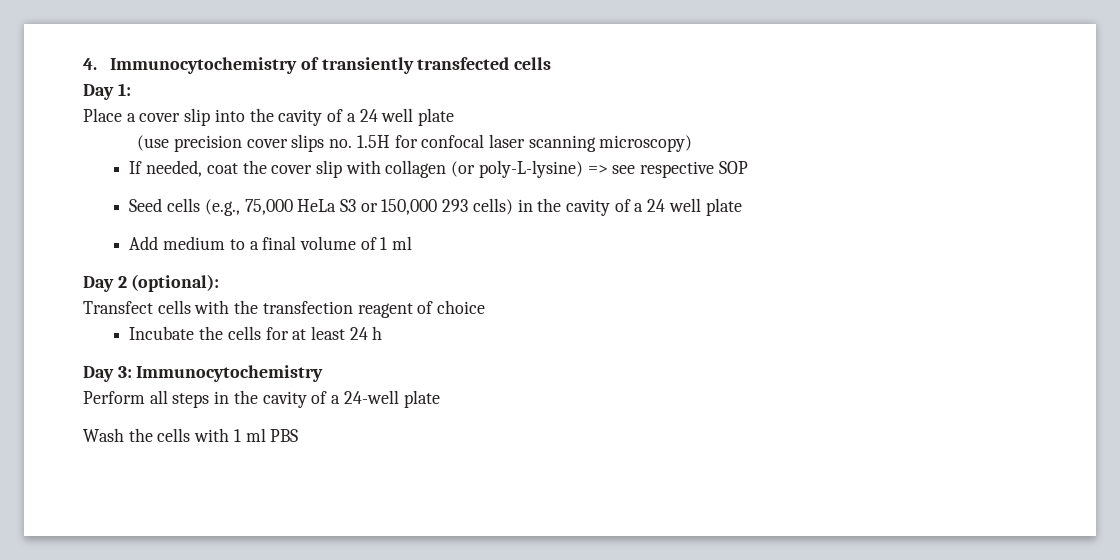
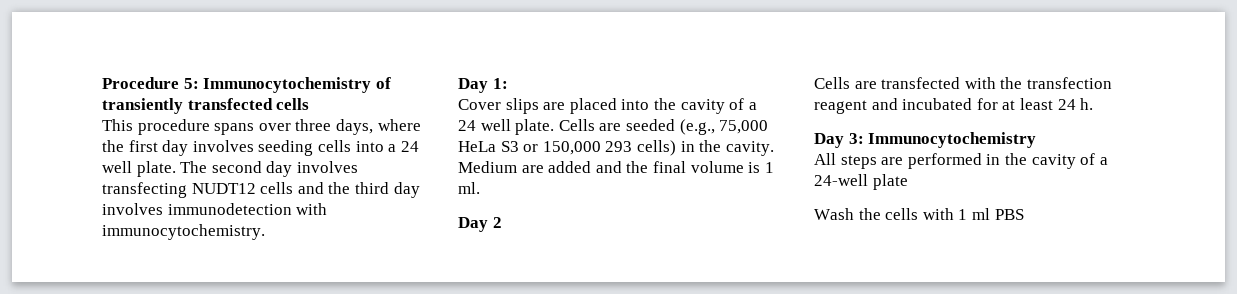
[83,58,97,70] 4. -> [102,77,199,89] Procedure 5:
[83,83,131,100] [83,108,211,126] Day 1: // Place a cover slip -> [102,119,421,135] [102,140,419,156] [102,161,358,177] [102,182,420,198] [102,203,328,215] [102,224,265,240] [458,78,508,93] [458,98,617,114] This procedure spans over three days, where the first day involves seeding cells into a 24 well plate. The second day involves transfecting NUDT12 cells and the third day involves immunodetection with immunocytochemistry. // Day 1: // Cover slips are placed
[417,108,454,126] [137,134,693,152] [129,160,748,178] [129,198,201,212] plate // (use precision cover slips no. 1.5H for confocal laser scanning microscopy) // If needed, coat the cover slip with collagen (or poly-L-lysine) => see respective SOP // Seed cells -> [515,119,675,135] plate. Cells are seeded
[566,198,742,216] [129,236,413,250] cavity of a 24 well plate // Add medium to a final volume of 1 ml -> [725,141,774,156] [458,161,774,173] [458,182,480,194] cavity. Medium are added and the final volume is 1 ml.
[131,274,220,292] [83,300,191,314] (optional): // Transfect cells -> [814,77,961,89] // Cells are transfected
[417,300,486,314] [129,326,261,340] of choice // Incubate the cells -> [871,98,973,110] and incubated
[372,326,383,340] h -> [1080,98,1094,110] h.
[83,390,210,408] Perform all steps -> [814,153,982,169] All steps are performed

